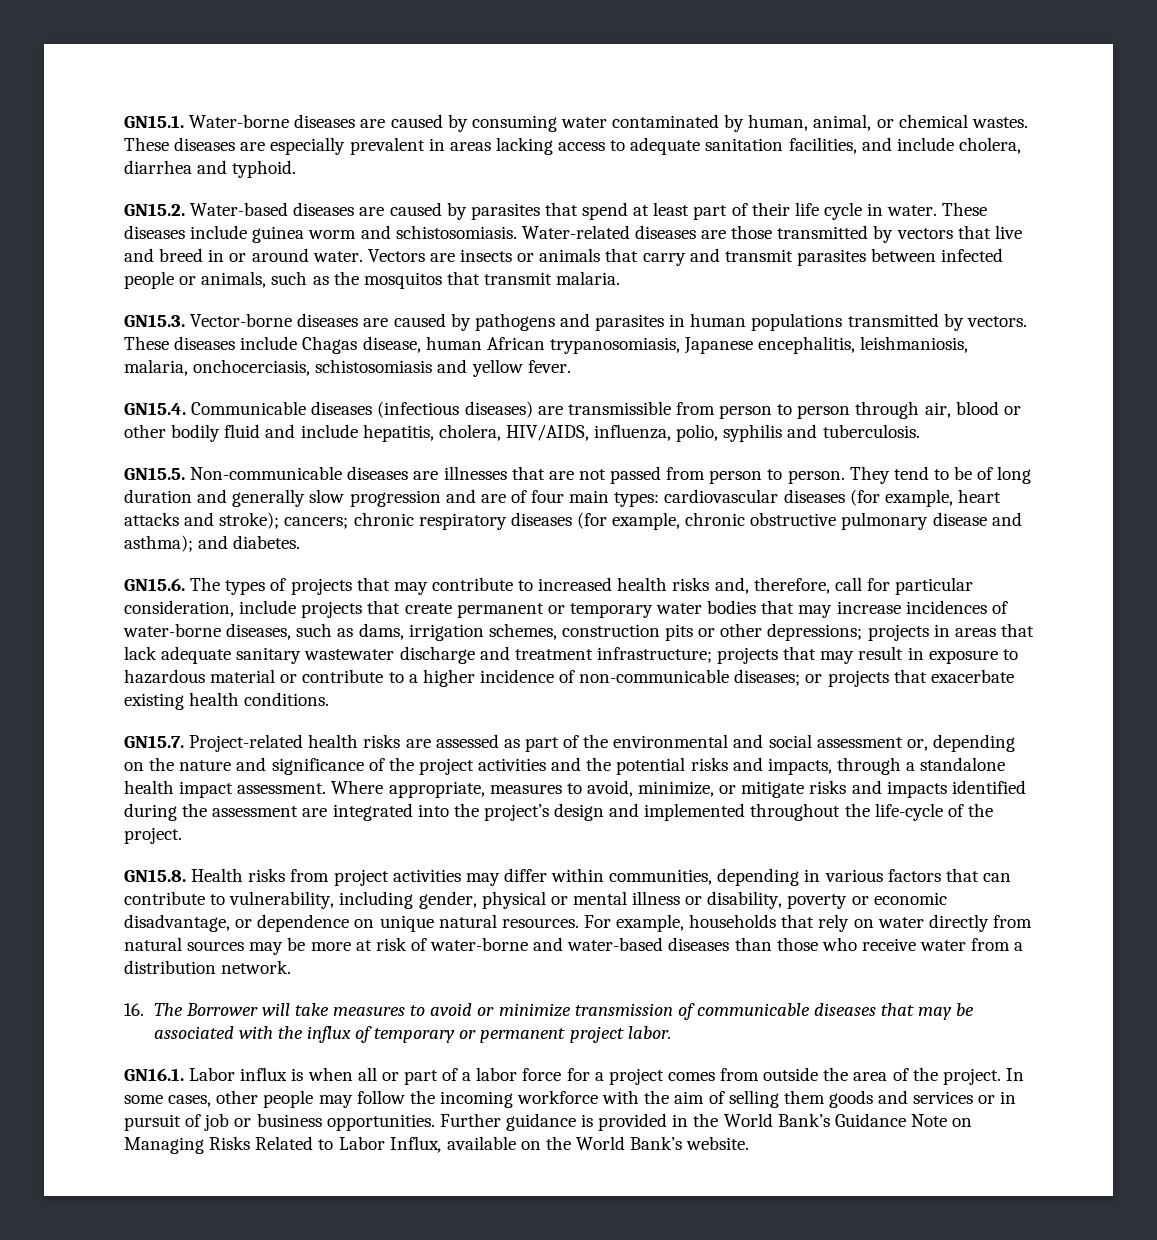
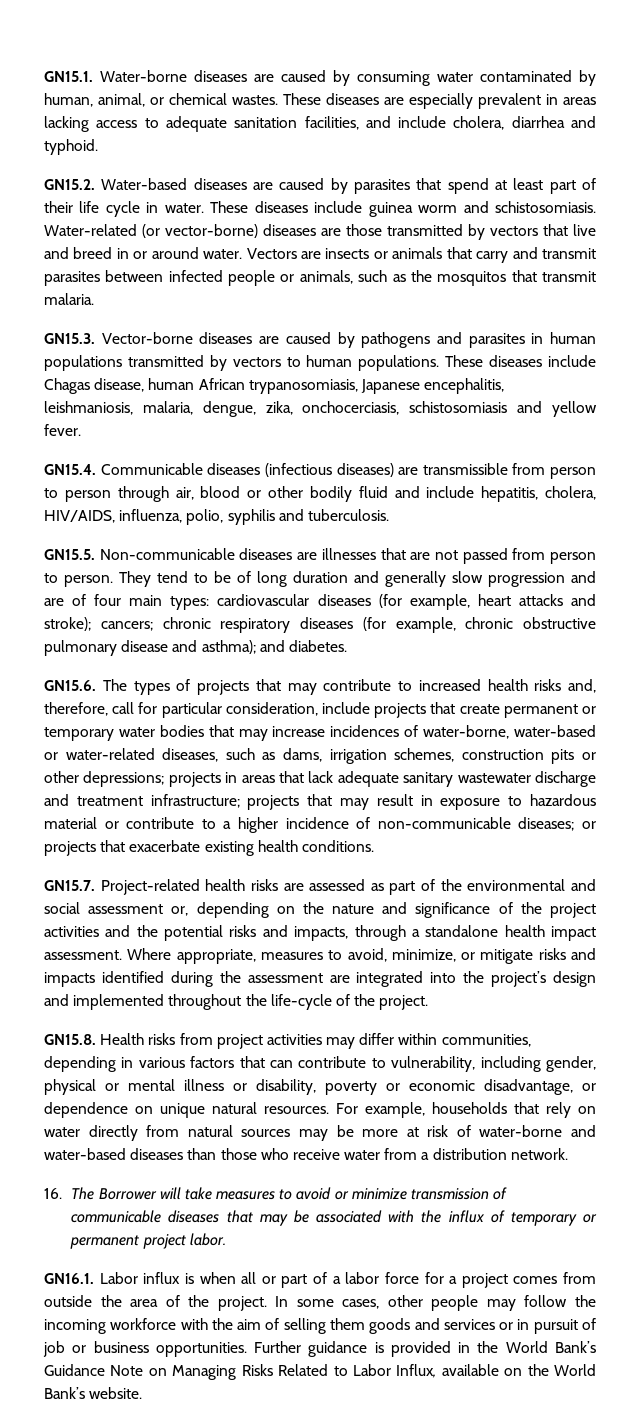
(630, 232) none -> [142,224,258,238] (or vector-borne)
[966,316,1027,327] vectors. -> [232,355,440,371] vectors to human populations.
(188, 367) none -> [202,401,293,417] dengue, zika,
[123,623,221,637] water-borne -> [423,725,597,739] [44,748,155,760] water-borne, water-based or water-related

